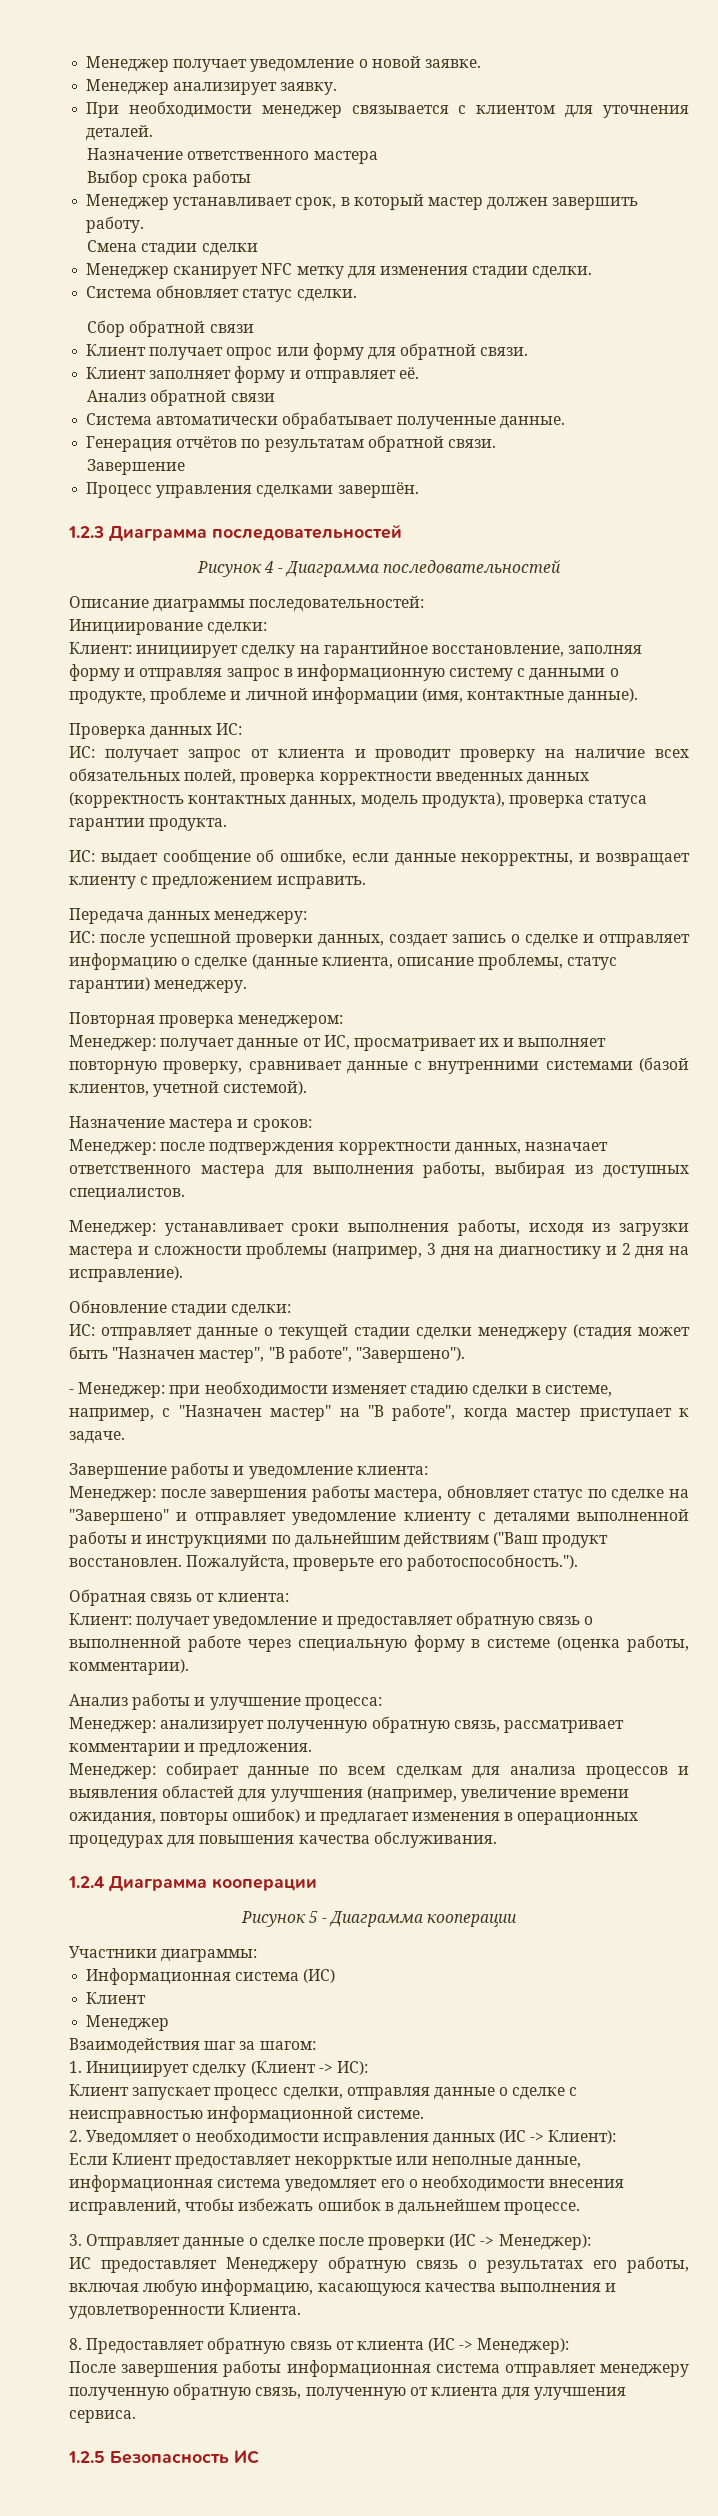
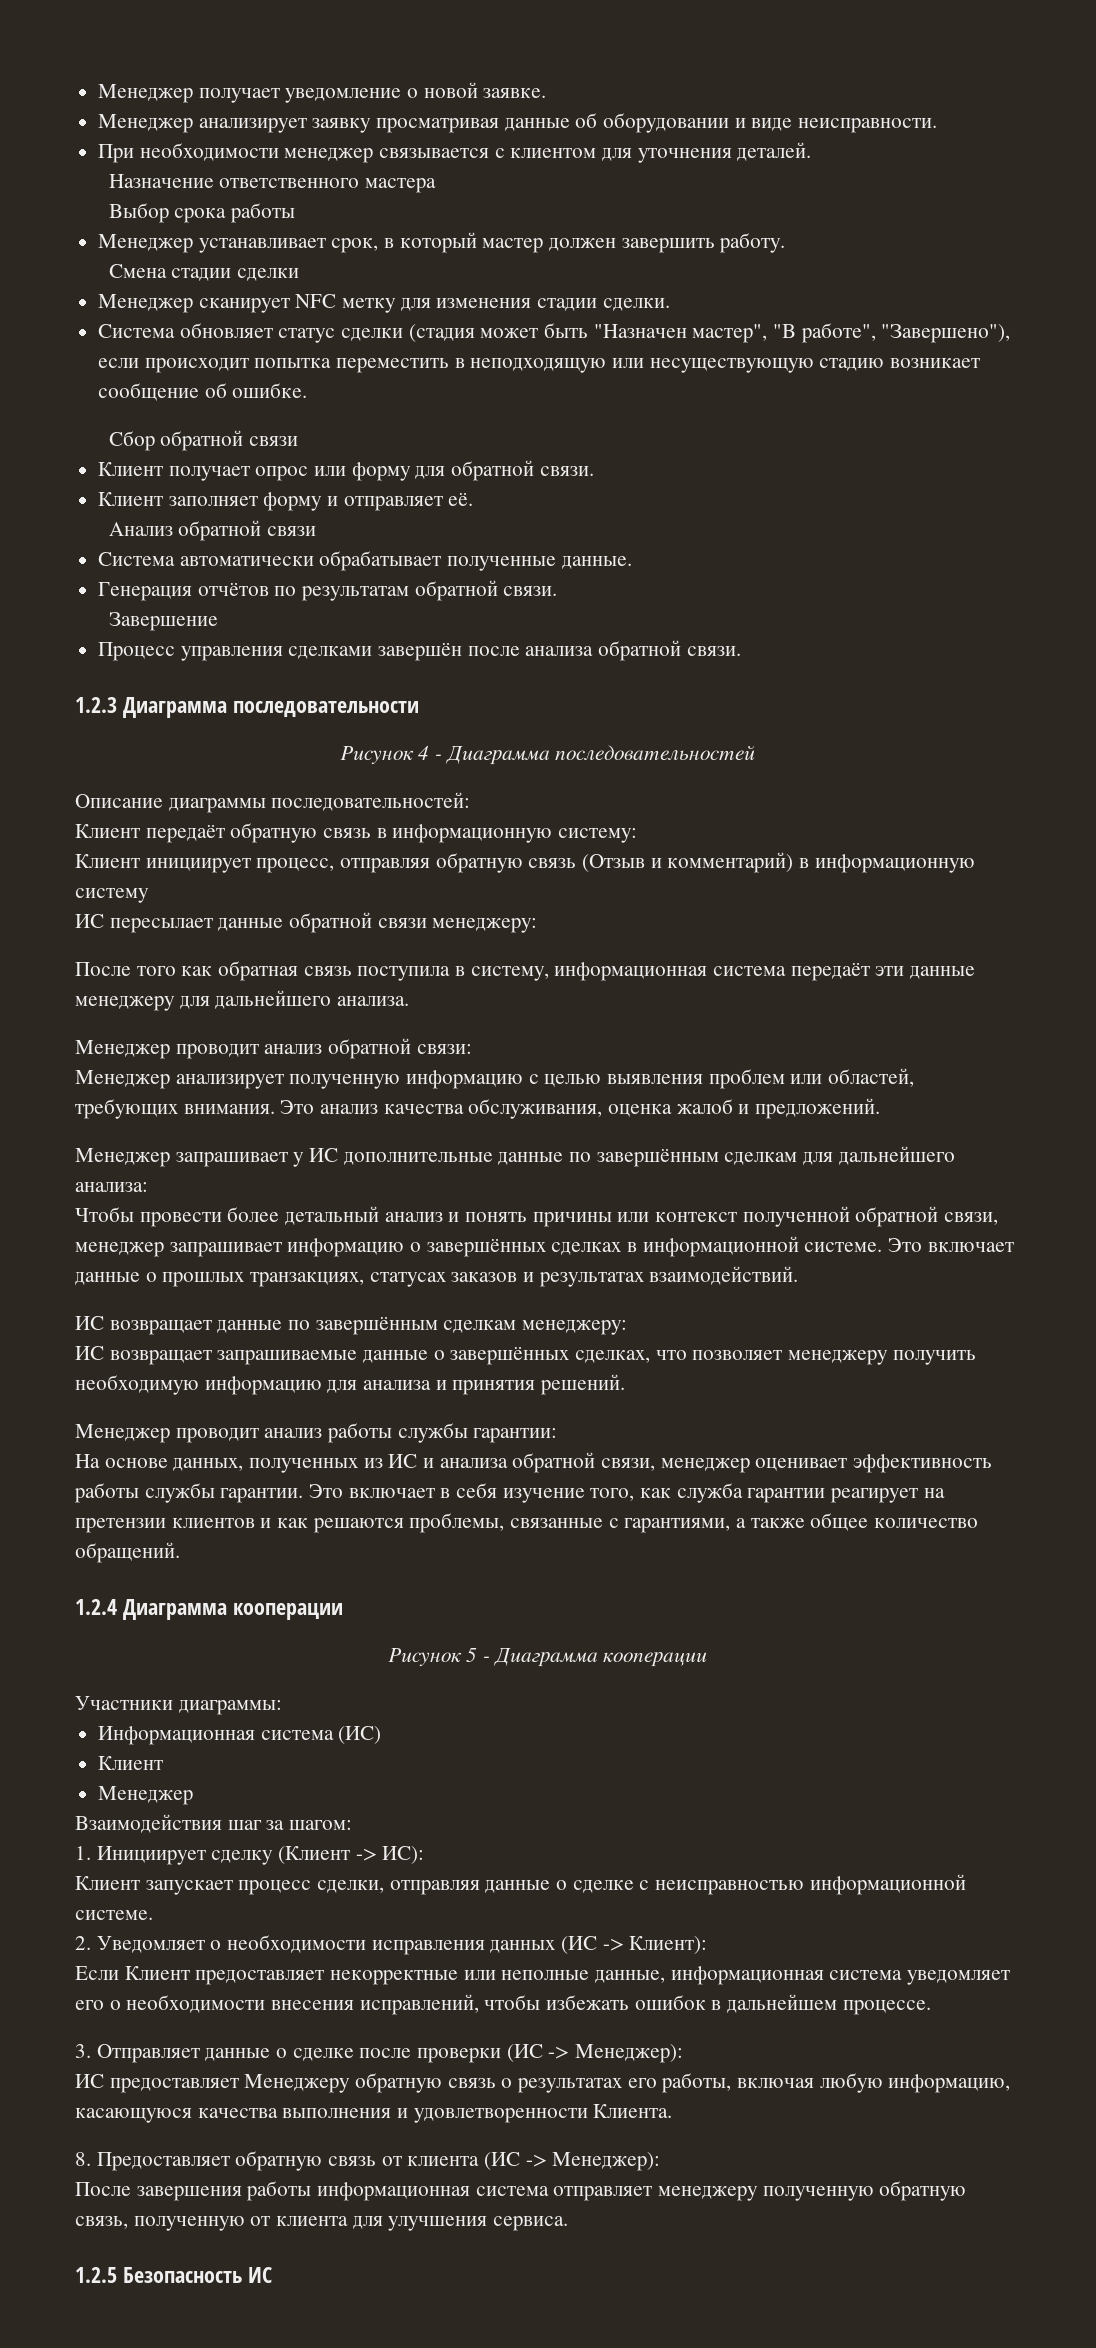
[280,82,338,95] заявку. -> [312,113,938,133] заявку просматривая данные об оборудовании и виде неисправности.
[296,289,357,302] сделки. -> [341,323,1011,343] [98,358,981,373] [98,383,308,401] сделки (стадия может быть "Назначен мастер", "В работе", "Завершено"), если происходит попытка переместить в неподходящую или несуществующую стадию возникает сообщение об ошибке.
[337,482,419,498] завершён. -> [378,640,741,661] завершён после анализа обратной связи.
[212,525,402,541] последовательностей -> [232,701,419,717] последовательности
[69,619,268,635] [69,642,643,658] [69,664,619,681] [69,687,639,704] [69,723,243,739] [69,746,689,762] [69,768,589,785] [69,792,648,808] [69,818,228,831] [69,849,690,866] [69,876,366,889] [69,908,308,924] [69,931,690,947] [69,953,618,970] [69,977,248,993] [69,1012,344,1028] [69,1035,607,1051] [69,1057,689,1074] [69,1081,308,1097] [69,1116,312,1132] [69,1139,608,1155] [69,1161,689,1178] [69,1188,185,1201] [69,1219,689,1236] [69,1242,689,1259] [69,1266,183,1282] [69,1300,292,1317] [69,1324,690,1340] [69,1346,465,1363] [69,1381,613,1398] [69,1404,689,1421] [69,1431,125,1444] [69,1462,428,1479] [69,1485,689,1502] [69,1509,690,1525] [69,1531,609,1548] [69,1554,578,1571] [69,1589,289,1606] [69,1612,594,1629] [69,1635,689,1652] [69,1659,189,1675] [69,1693,382,1710] [69,1716,624,1733] [69,1743,313,1756] [69,1762,690,1779] [69,1785,630,1802] [69,1808,639,1825] [69,1831,497,1848] Инициирование сделки: // Клиент: инициирует сделку на гарантийное восстановление, заполняя форму и отправляя запрос в информационную систему с данными о продукте, проблеме и личной информации (имя, контактные данные). // Проверка данных ИС: // ИС: получает запрос от клиента и проводит проверку на наличие всех обязательных полей, проверка корректности введенных данных (корректность контактных данных, модель продукта), проверка статуса гарантии продукта. // ИС: выдает сообщение об ошибке, если данные некорректны, и возвращает клиенту с предложением исправить. // Передача данных менеджеру: // ИС: после успешной проверки данных, создает запись о сделке и отправляет информацию о сделке (данные клиента, описание проблемы, статус гарантии) менеджеру. // Повторная проверка менеджером: // Менеджер: получает данные от ИС, просматривает их и выполняет повторную проверку, сравнивает данные с внутренними системами (базой клиентов, учетной системой). // Назначение мастера и сроков: // Менеджер: после подтверждения корректности данных, назначает ответственного мастера для выполнения работы, выбирая из доступных специалистов. // Менеджер: устанавливает сроки выполнения работы, исходя из загрузки мастера и сложности проблемы (например, 3 дня на диагностику и 2 дня на исправление). // Обновление стадии сделки: // ИС: отправляет данные о текущей стадии сделки менеджеру (стадия может быть "Назначен мастер", "В работе", "Завершено"). // - Менеджер: при необходимости изменяет стадию сделки в системе, например, с "Назначен мастер" на "В работе", когда мастер приступает к задаче. // Завершение работы и уведомление клиента: // Менеджер: после завершения работы мастера, обновляет статус по сделке на "Завершено" и отправляет уведомление клиенту с деталями выполненной работы и инструкциями по дальнейшим действиям ("Ваш продукт восстановлен. Пожалуйста, проверьте его работоспособность."). // Обратная связь от клиента: // Клиент: получает уведомление и предоставляет обратную связь о выполненной работе через специальную форму в системе (оценка работы, комментарии). // Анализ работы и улучшение процесса: // Менеджер: анализирует полученную обратную связь, рассматривает комментарии и предложения. // Менеджер: собирает данные по всем сделкам для анализа процессов и выявления областей для улучшения (например, увеличение времени ожидания, повторы ошибок) и предлагает изменения в операционных процедурах для повышения качества обслуживания. -> [75,823,638,843] [75,852,975,873] [75,888,149,903] [75,912,538,933] [75,961,976,981] [75,990,410,1011] [75,1038,472,1059] [75,1068,915,1089] [75,1098,881,1119] [75,1146,955,1167] [75,1182,148,1192] [75,1206,999,1227] [75,1236,1014,1257] [75,1266,799,1287] [75,1316,628,1335] [75,1346,976,1365] [75,1374,626,1395] [75,1423,558,1443] [75,1452,993,1473] [74,1483,945,1503] [75,1513,979,1533] [75,1542,180,1563] Клиент передаёт обратную связь в информационную систему: // Клиент инициирует процесс, отправляя обратную связь (Отзыв и комментарий) в информационную систему // ИС пересылает данные обратной связи менеджеру: // После того как обратная связь поступила в систему, информационная система передаёт эти данные менеджеру для дальнейшего анализа. // Менеджер проводит анализ обратной связи: // Менеджер анализирует полученную информацию с целью выявления проблем или областей, требующих внимания. Это анализ качества обслуживания, оценка жалоб и предложений. // Менеджер запрашивает у ИС дополнительные данные по завершённым сделкам для дальнейшего анализа: // Чтобы провести более детальный анализ и понять причины или контекст полученной обратной связи, менеджер запрашивает информацию о завершённых сделках в информационной системе. Это включает данные о прошлых транзакциях, статусах заказов и результатах взаимодействий. // ИС возвращает данные по завершённым сделкам менеджеру: // ИС возвращает запрашиваемые данные о завершённых сделках, что позволяет менеджеру получить необходимую информацию для анализа и принятия решений. // Менеджер проводит анализ работы службы гарантии: // На основе данных, полученных из ИС и анализа обратной связи, менеджер оценивает эффективность работы службы гарантии. Это включает в себя изучение того, как служба гарантии реагирует на претензии клиентов и как решаются проблемы, связанные с гарантиями, а также общее количество обращений.
[294,2156,392,2169] некоррктые -> [330,1970,459,1985] некорректные

